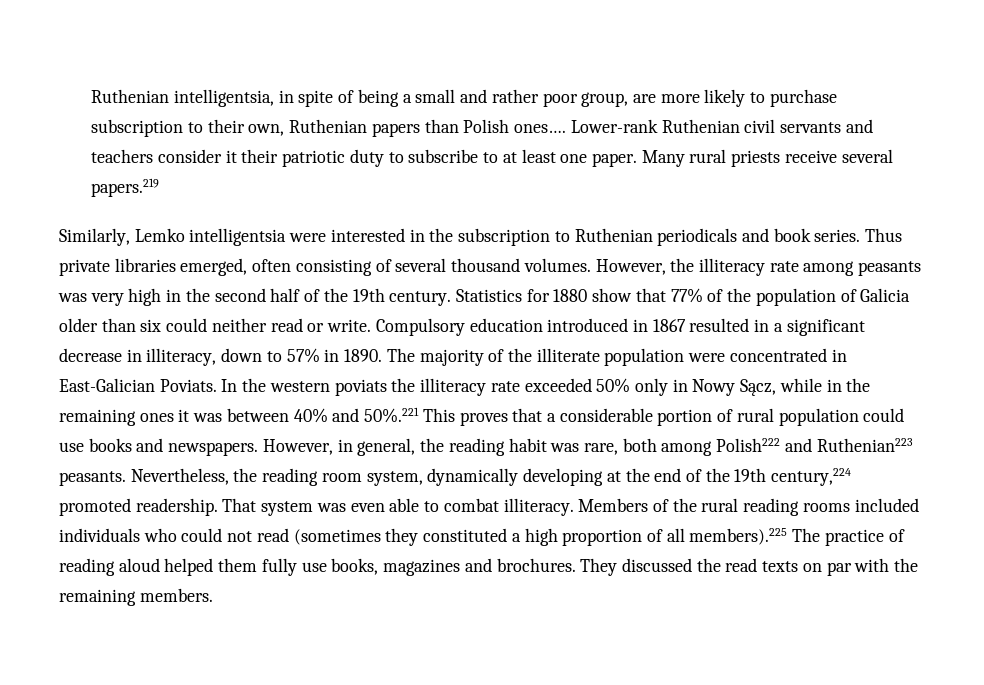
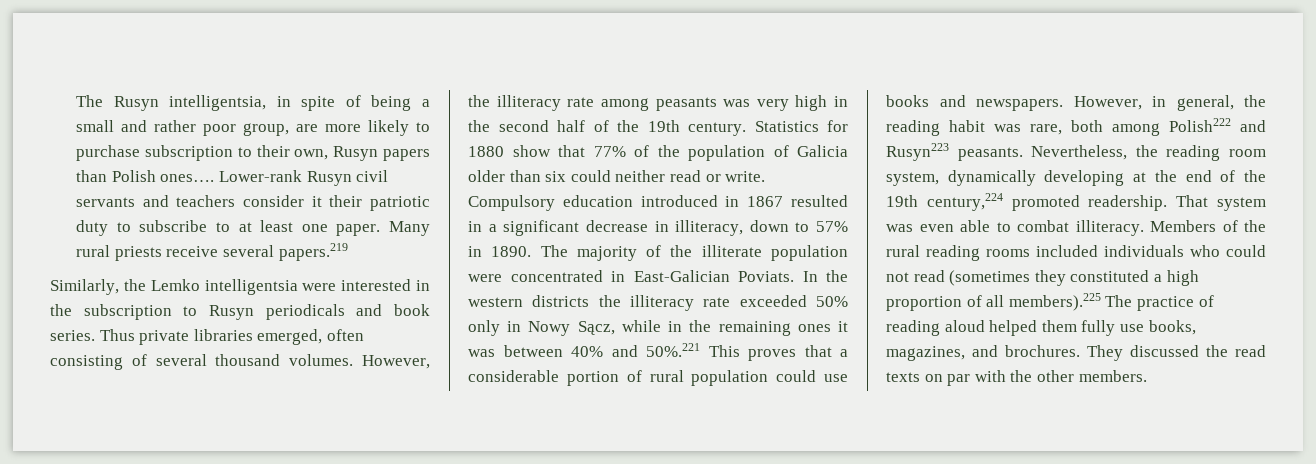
[91,89,170,103] Ruthenian -> [76,95,159,111] The Rusyn
[289,119,368,133] Ruthenian -> [333,146,379,161] Rusyn
[661,119,740,133] Ruthenian -> [306,171,352,186] Rusyn
(130, 237) none -> [123,279,146,291] the
[574,228,653,242] Ruthenian -> [208,305,254,320] Rusyn
[334,379,387,396] poviats -> [532,295,590,307] districts
[816,438,913,452] Ruthenian223 -> [886,143,949,161] Rusyn223
[383,559,461,576] magazines -> [886,346,965,361] magazines,
[59,589,136,606] remaining -> [1036,370,1074,382] other

